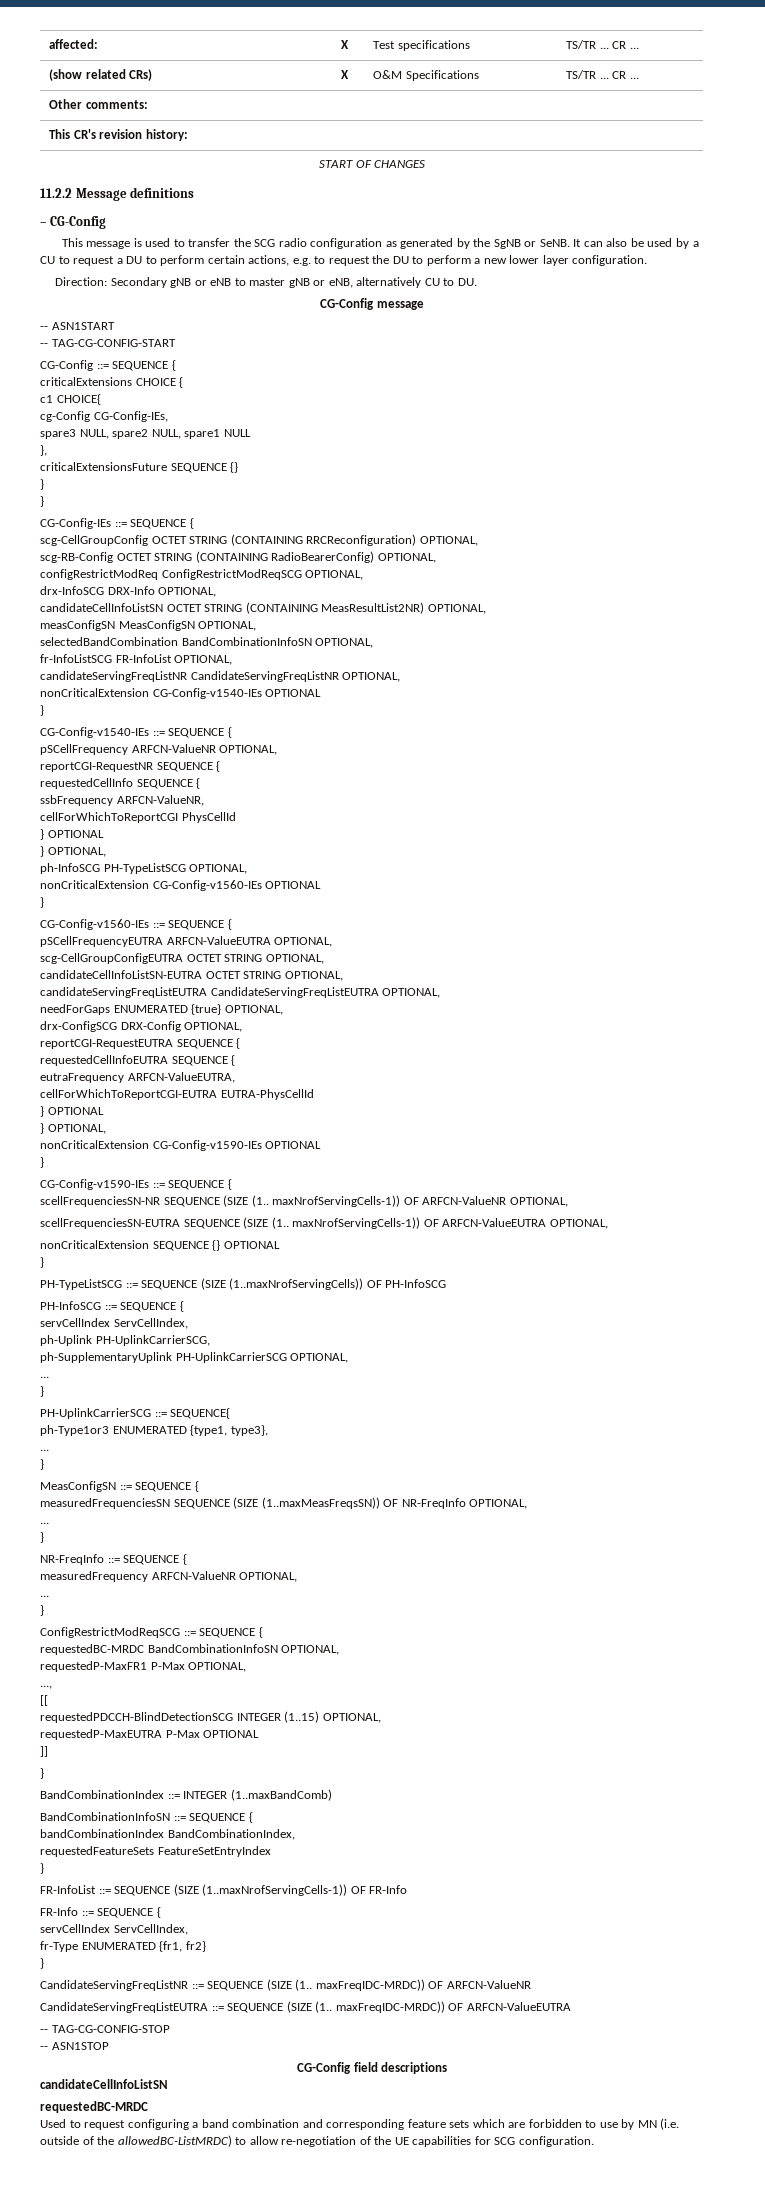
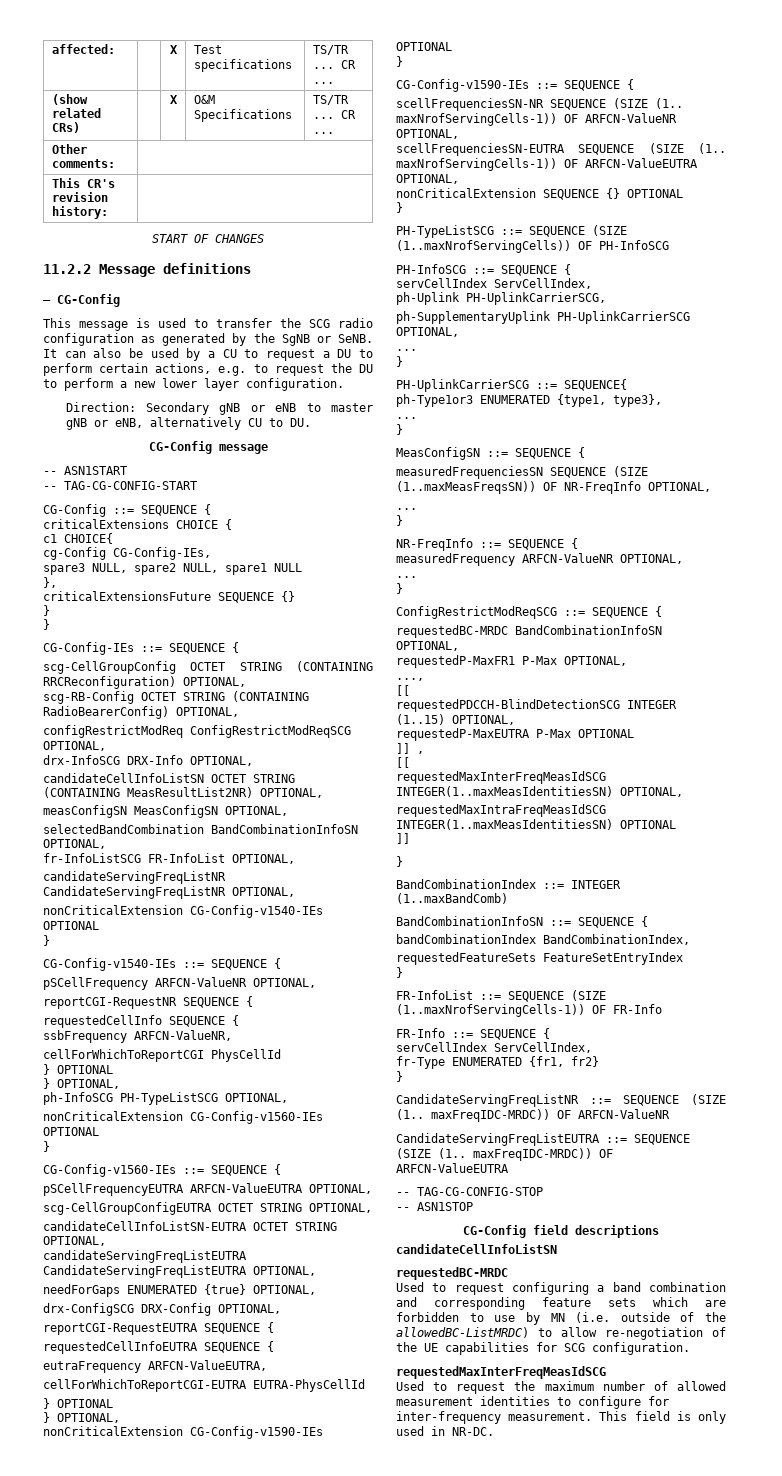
(260, 1734) none -> [396,743,424,754] [396,757,410,768] [396,771,606,784] [396,786,683,797] [396,804,606,817] [396,819,676,830] // ]] , // [[ // requestedMaxInterFreqMeasIdSCG INTEGER(1..maxMeasIdentitiesSN) OPTIONAL, // requestedMaxIntraFreqMeasIdSCG INTEGER(1..maxMeasIdentitiesSN) OPTIONAL
(594, 2141) none -> [396,1366,606,1379] [396,1381,726,1394] [396,1396,669,1409] [396,1411,726,1424] [396,1426,494,1436] // requestedMaxInterFreqMeasIdSCG // Used to request the maximum number of allowed measurement identities to configure for inter-frequency measurement. This field is only used in NR-DC.

